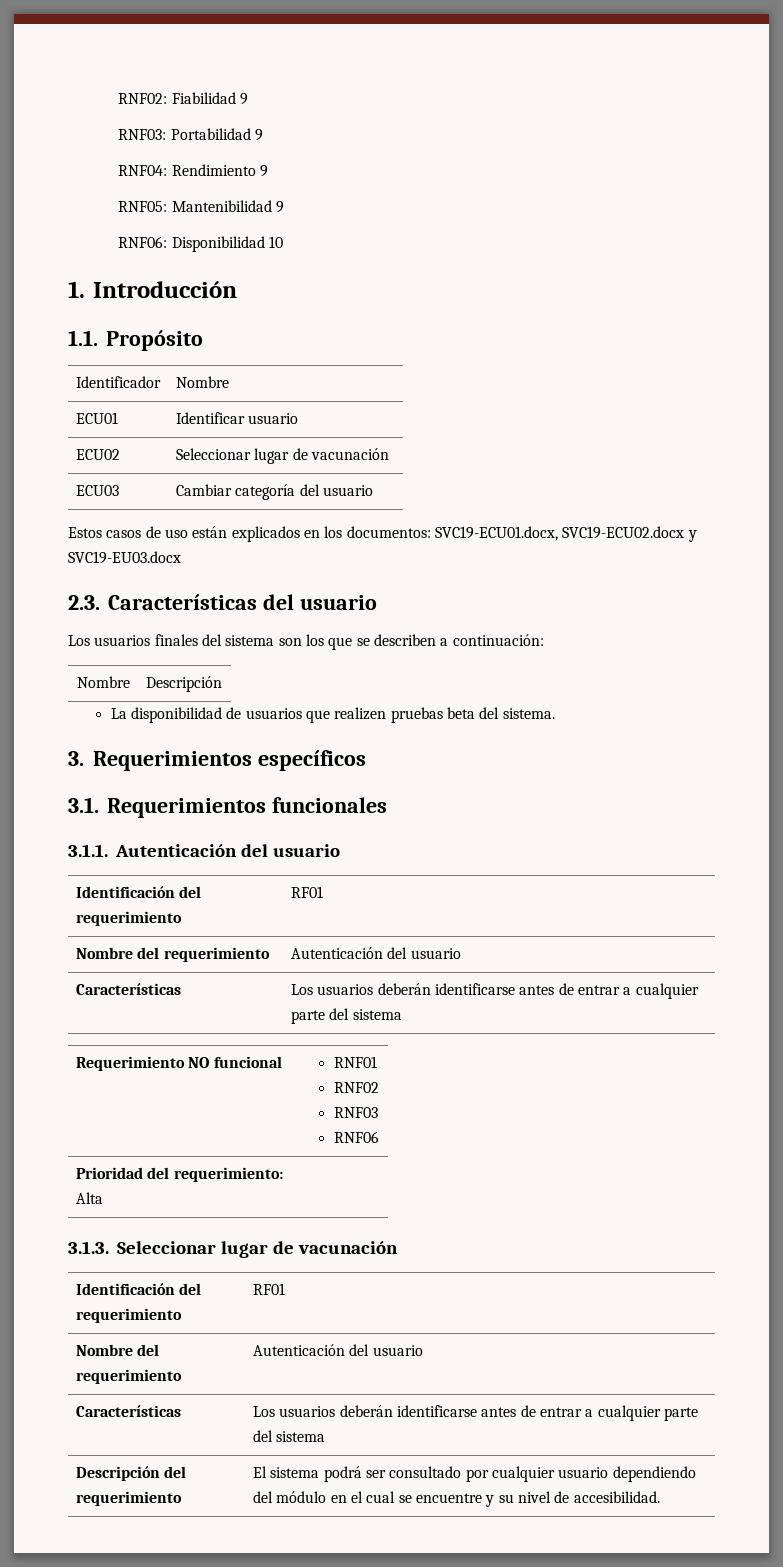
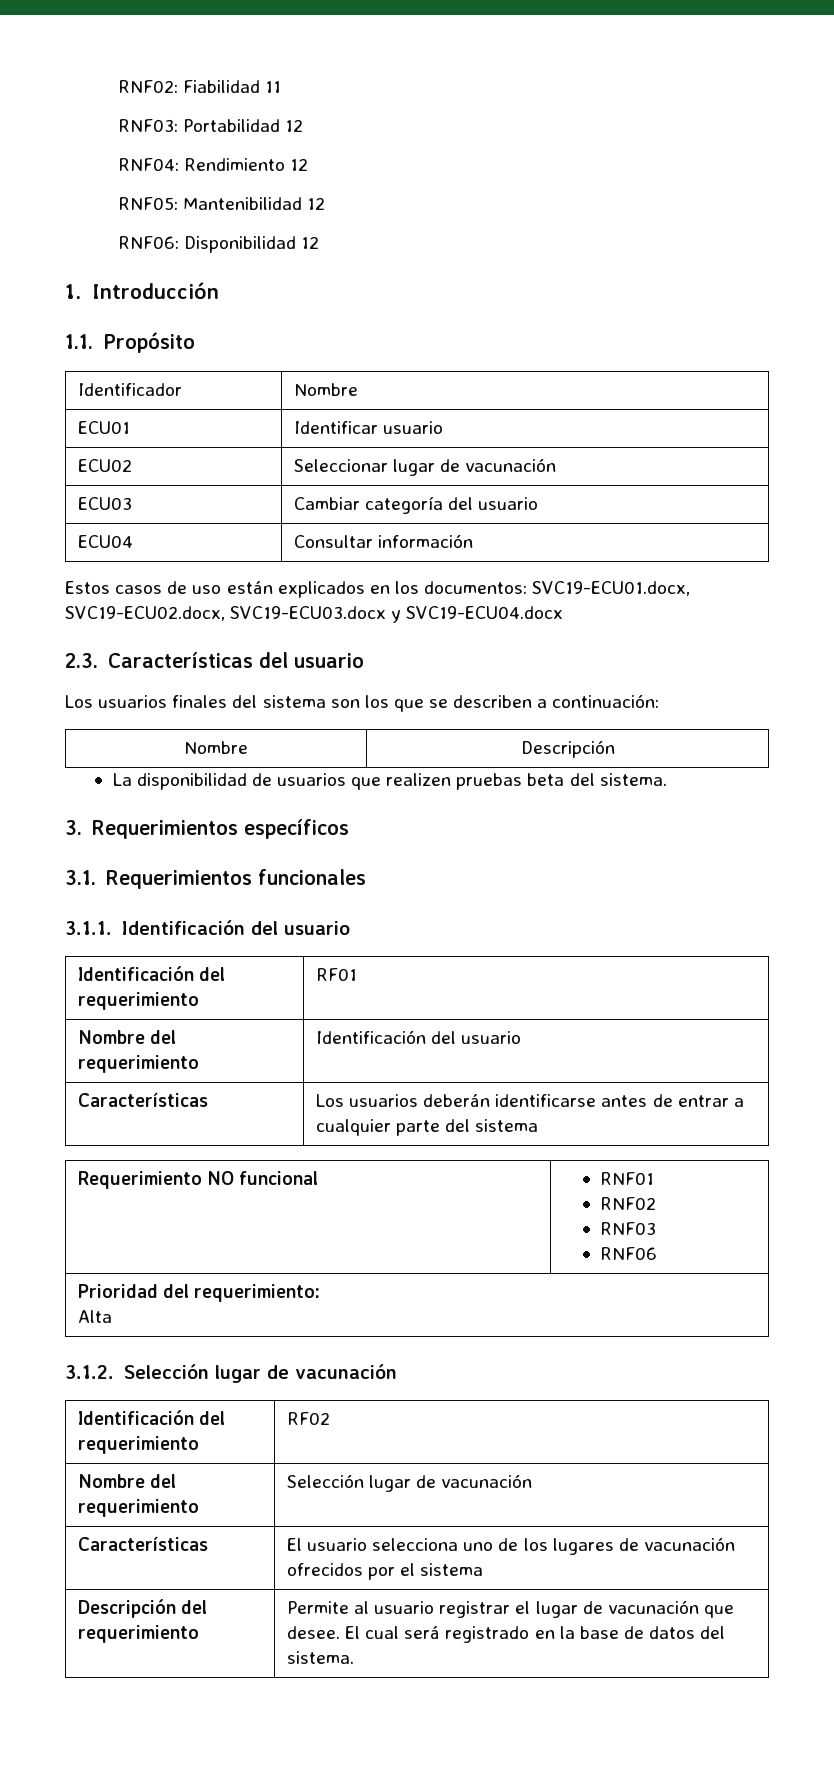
[239,93,248,105] 9 -> [265,81,282,93] 11
[254,129,263,141] 9 -> [285,119,304,132] 12
[259,165,268,177] 9 -> [290,158,309,171] 12
[275,201,284,213] 9 -> [307,197,326,210] 12
[268,236,283,248] 10 -> [301,236,320,249] 12
(373, 490) none -> [77,535,133,548] [293,534,474,548] // ECU04 | Consultar información
[562,526,697,542] [68,551,181,564] SVC19-ECU02.docx y SVC19-EU03.docx -> [65,606,564,623] SVC19-ECU02.docx, SVC19-ECU03.docx y SVC19-ECU04.docx
[115,844,237,857] Autenticación -> [121,920,245,935] Identificación
[290,947,383,959] Autenticación -> [315,1030,426,1044] Identificación
[68,1241,216,1254] 3.1.3. Seleccionar -> [65,1364,209,1379] 3.1.2. Selección
[252,1283,285,1295] [75,1344,160,1356] [75,1369,182,1384] [252,1344,423,1356] [75,1405,181,1417] [252,1405,698,1421] [252,1430,326,1442] [75,1466,187,1481] [75,1491,182,1506] [252,1466,696,1482] [252,1491,660,1507] RF01 // Nombre del requerimiento | Autenticación del usuario // Características | Los usuarios deberán identificarse antes de entrar a cualquier parte del sistema // Descripción del requerimiento | El sistema podrá ser consultado por cualquier usuario dependiendo del módulo en el cual se encuentre y su nivel de accesibilidad. -> [286,1412,330,1425] [77,1474,177,1488] [77,1499,199,1517] [286,1474,533,1492] [77,1536,208,1551] [286,1537,735,1555] [286,1563,484,1580] [77,1599,208,1618] [77,1625,199,1643] [286,1600,734,1618] [286,1626,726,1643] [286,1651,354,1664] RF02 // Nombre del requerimiento | Selección lugar de vacunación // Características | El usuario selecciona uno de los lugares de vacunación ofrecidos por el sistema // Descripción del requerimiento | Permite al usuario registrar el lugar de vacunación que desee. El cual será registrado en la base de datos del sistema.

